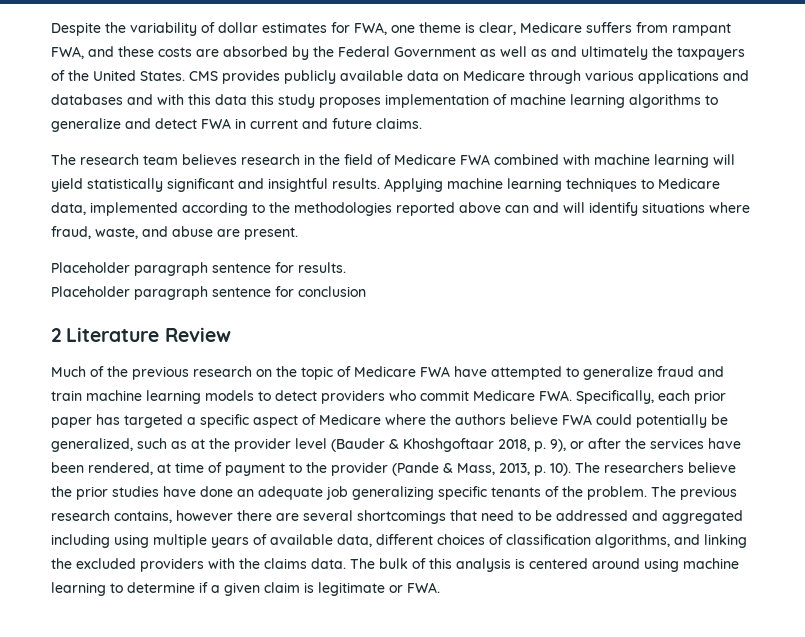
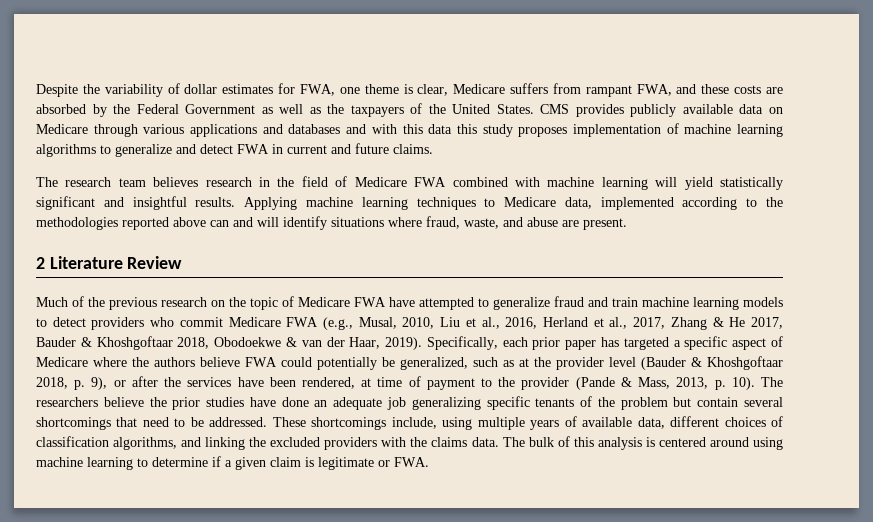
[551,46,648,60] and ultimately -> (321, 110) none
[51,262,346,276] [51,286,366,300] // Placeholder paragraph sentence for results. // Placeholder paragraph sentence for conclusion -> (627, 224) none
[539,390,572,401] FWA. -> [286,317,783,330] [36,336,423,350] FWA (e.g., Musal, 2010, Liu et al., 2016, Herland et al., 2017, Zhang & He 2017, Bauder & Khoshgoftaar 2018, Obodoekwe & van der Haar, 2019).
[587,486,737,500] [51,510,299,523] problem. The previous research contains, however there are -> [620,397,739,410] problem but contain
[556,510,743,524] [51,534,110,548] addressed and aggregated including -> [209,417,437,430] addressed. These shortcomings include,

